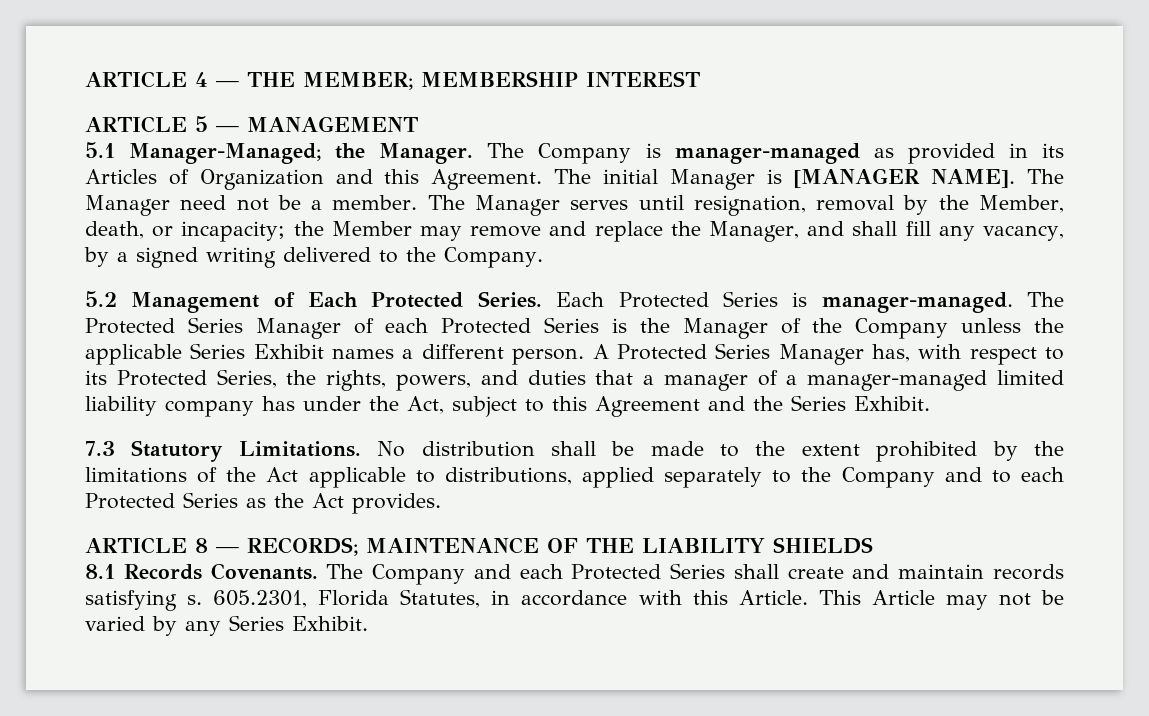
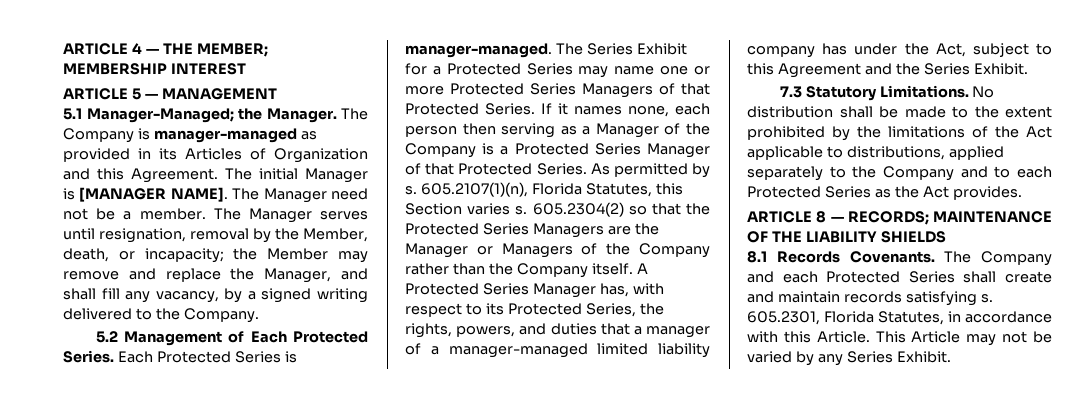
[85,317,1065,339] [85,343,585,365] Protected Series Manager of each Protected Series is the Manager of the Company unless the applicable Series Exhibit names a different person. -> [586,43,687,55] [405,63,710,78] [405,83,710,98] [405,103,710,117] [405,123,710,138] [405,143,710,158] [405,163,710,178] [405,182,683,197] [405,202,710,217] [405,223,659,238] [405,243,710,258] [405,263,633,278] Series Exhibit for a Protected Series may name one or more Protected Series Managers of that Protected Series. If it names none, each person then serving as a Manager of the Company is a Protected Series Manager of that Protected Series. As permitted by s. 605.2107(1)(n), Florida Statutes, this Section varies s. 605.2304(2) so that the Protected Series Managers are the Manager or Managers of the Company rather than the Company itself.

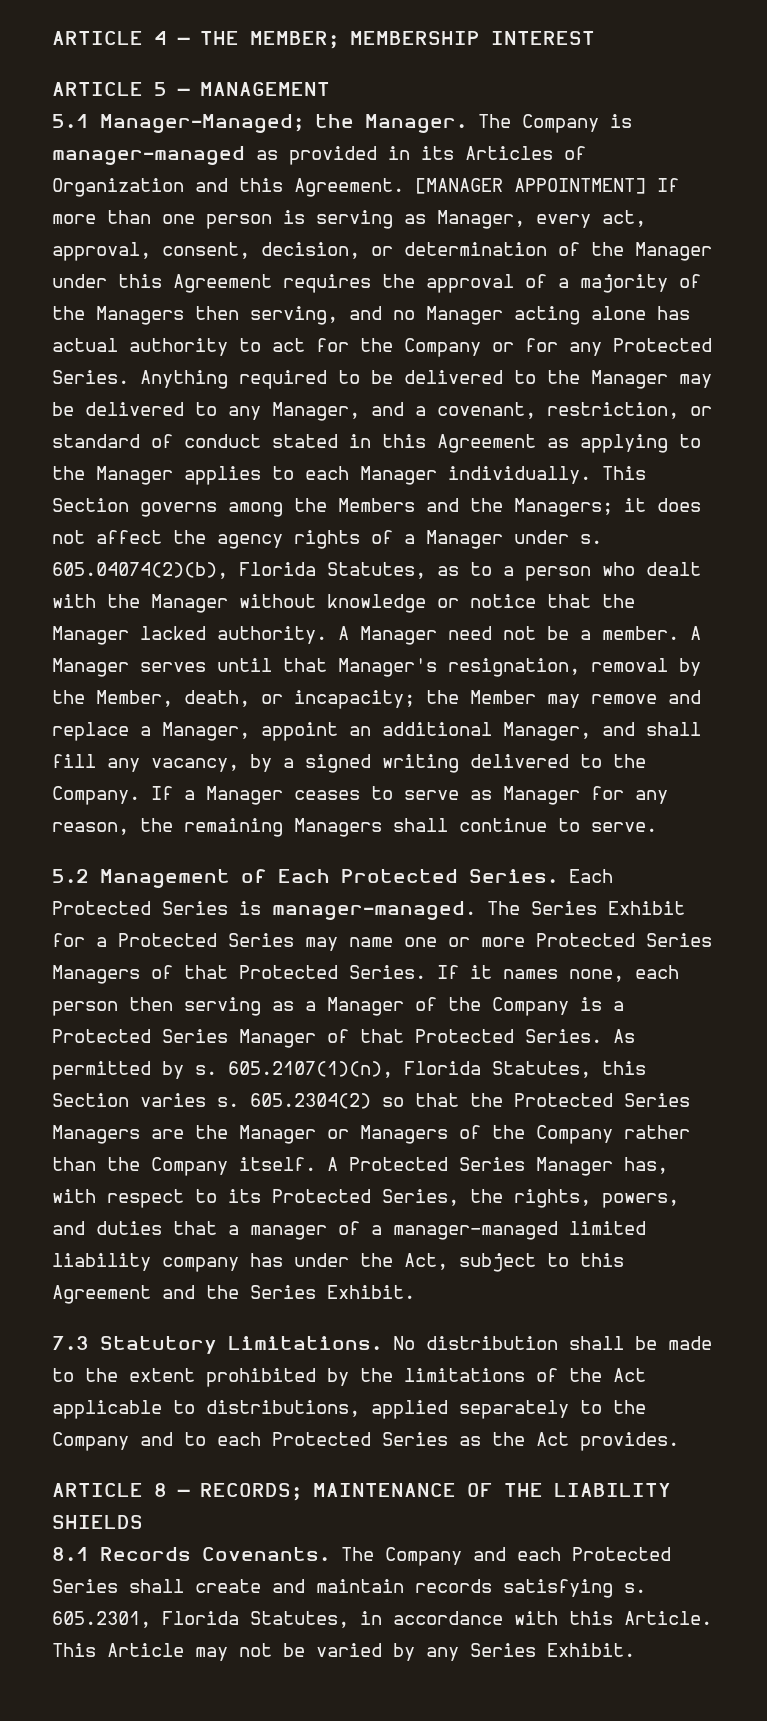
[225,168,368,183] [63,187,260,202] The initial Manager is [MANAGER NAME]. The -> [415,178,679,194] [52,210,646,229] [52,242,712,261] [52,274,701,293] [52,306,690,325] [52,338,712,357] [52,370,712,389] [52,402,712,421] [52,434,701,453] [52,466,646,485] [52,498,701,517] [52,530,602,549] [52,562,701,581] [52,594,635,613] [52,626,349,645] [MANAGER APPOINTMENT] If more than one person is serving as Manager, every act, approval, consent, decision, or determination of the Manager under this Agreement requires the approval of a majority of the Managers then serving, and no Manager acting alone has actual authority to act for the Company or for any Protected Series. Anything required to be delivered to the Manager may be delivered to any Manager, and a covenant, restriction, or standard of conduct stated in this Agreement as applying to the Manager applies to each Manager individually. This Section governs among the Members and the Managers; it does not affect the agency rights of a Manager under s. 605.04074(2)(b), Florida Statutes, as to a person who dealt with the Manager without knowledge or notice that the Manager lacked authority. A
[213,208,241,220] The -> [690,626,701,640] A
(95, 234) none -> [283,658,437,677] that Manager's
[230,268,255,280] the -> [140,722,492,741] a Manager, appoint an additional
(259, 315) none -> [151,786,668,805] [52,818,657,837] If a Manager ceases to serve as Manager for any reason, the remaining Managers shall continue to serve.

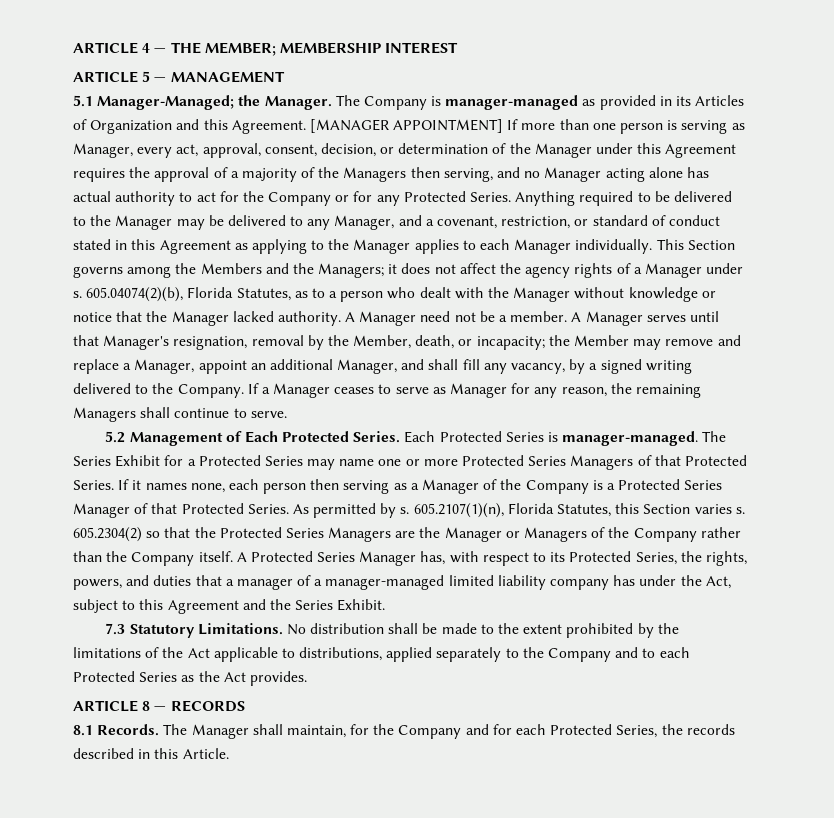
[200,1483,671,1501] [52,1515,143,1529] [52,1547,671,1566] [52,1579,646,1598] [52,1611,712,1628] [52,1643,635,1661] RECORDS; MAINTENANCE OF THE LIABILITY SHIELDS // 8.1 Records Covenants. The Company and each Protected Series shall create and maintain records satisfying s. 605.2301, Florida Statutes, in accordance with this Article. This Article may not be varied by any Series Exhibit. -> [170,700,245,712] [73,724,735,739] [73,748,229,759] RECORDS // 8.1 Records. The Manager shall maintain, for the Company and for each Protected Series, the records described in this Article.

